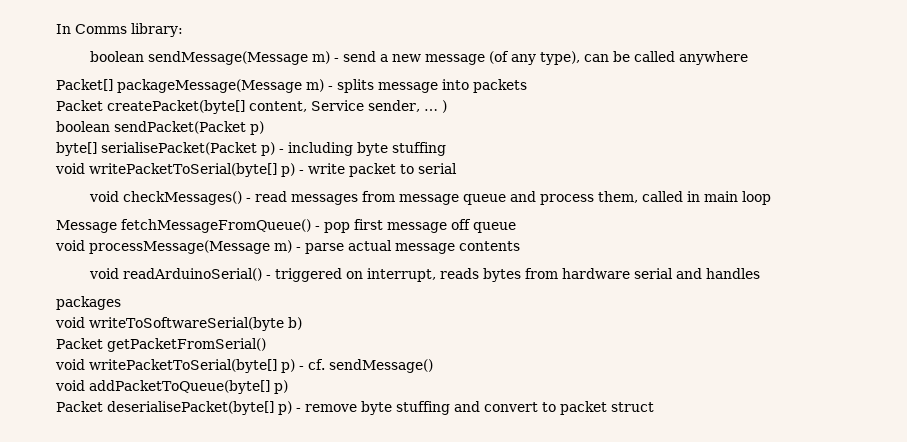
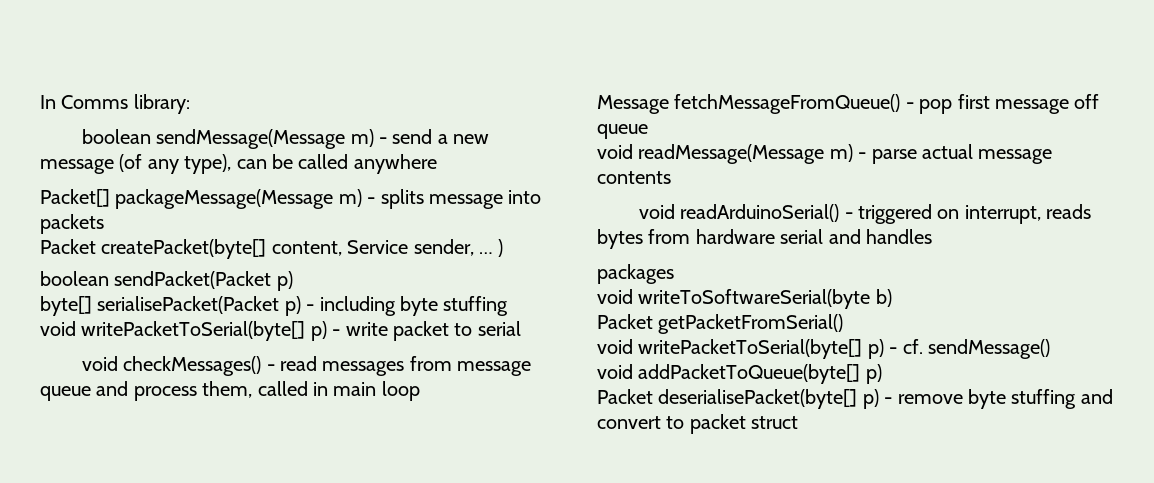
[89,240,270,254] processMessage(Message -> [638,144,825,164] readMessage(Message

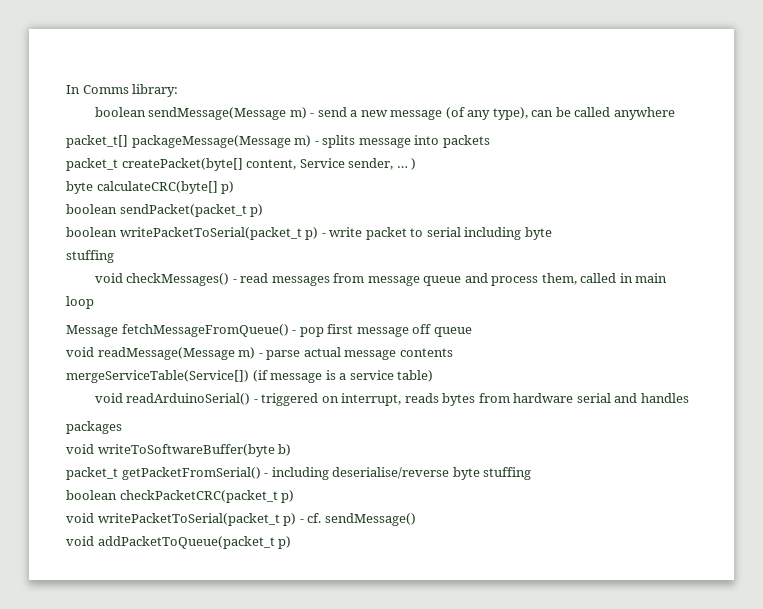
[40,189,110,207] Packet[] -> [66,135,128,148] packet_t[]
[40,239,96,254] Packet -> [66,158,118,171] packet_t
[40,271,293,291] [40,296,509,316] [40,321,306,341] boolean sendPacket(Packet p) // byte[] serialisePacket(Packet p) - including byte stuffing // void writePacketToSerial(byte[] -> [66,181,235,194] [66,204,264,217] [66,227,302,240] byte calculateCRC(byte[] p) // boolean sendPacket(packet_t p) // boolean writePacketToSerial(packet_t
(521, 328) none -> [464,227,552,240] [66,250,114,263] including byte // stuffing
(671, 177) none -> [66,370,434,383] // mergeServiceTable(Service[]) (if message is a service table)
[638,289,871,309] writeToSoftwareSerial(byte -> [97,444,275,457] writeToSoftwareBuffer(byte
[597,314,653,329] Packet -> [66,467,118,480] packet_t
[597,339,863,359] // void writePacketToSerial(byte[] -> [264,467,532,480] [66,490,295,503] [66,513,280,526] - including deserialise/reverse byte stuffing // boolean checkPacketCRC(packet_t p) // void writePacketToSerial(packet_t
[638,364,882,384] [597,389,1113,409] [597,414,799,434] addPacketToQueue(byte[] p) // Packet deserialisePacket(byte[] p) - remove byte stuffing and convert to packet struct -> [97,536,292,549] addPacketToQueue(packet_t p)

